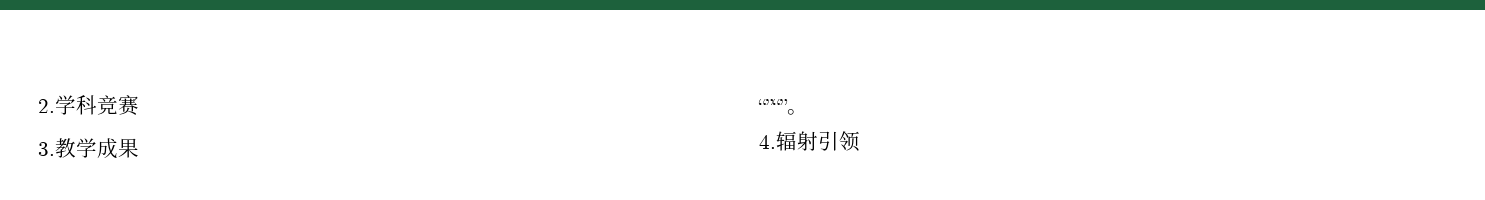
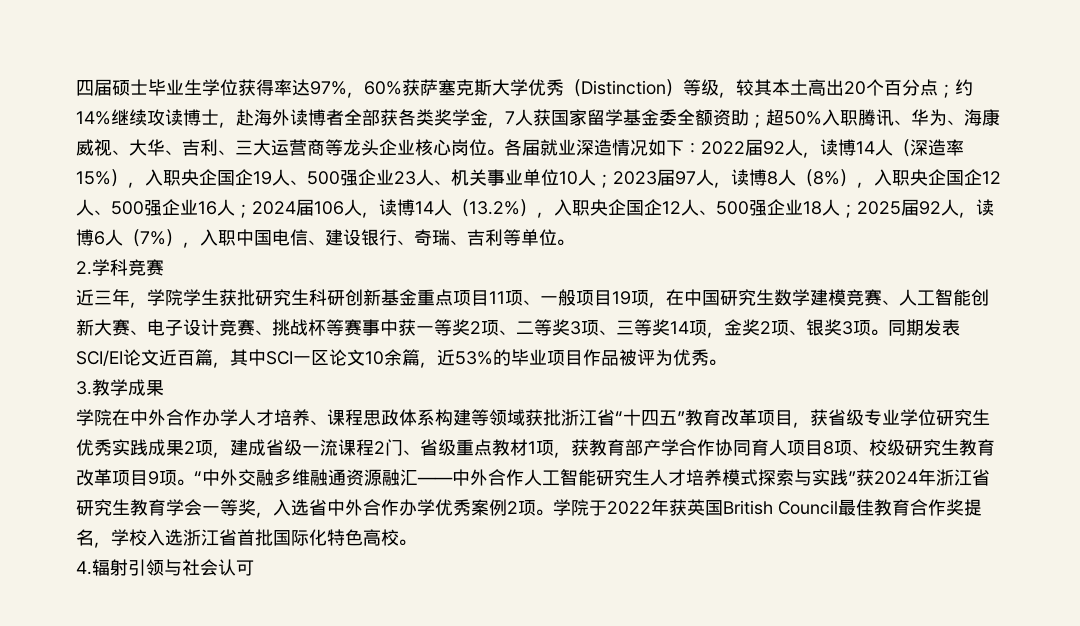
[38,95,139,116] [38,138,139,159] [758,99,788,113] 2.学科竞赛 // 3.教学成果 // “”“” -> [76,79,973,98] [76,109,1000,128] [76,139,964,158] [76,169,1001,188] [76,199,994,218] [76,229,574,248] [76,259,164,276] [76,289,989,308] [76,319,960,338] [76,349,726,368] [76,379,164,396] [76,409,990,428] [76,439,995,458] [76,469,990,486] [76,499,982,518] [76,529,399,548] 四届硕士毕业生学位获得率达97%，60%获萨塞克斯大学优秀（Distinction）等级，较其本土高出20个百分点；约14%继续攻读博士，赴海外读博者全部获各类奖学金，7人获国家留学基金委全额资助；超50%入职腾讯、华为、海康威视、大华、吉利、三大运营商等龙头企业核心岗位。各届就业深造情况如下：2022届92人，读博14人（深造率15%），入职央企国企19人、500强企业23人、机关事业单位10人；2023届97人，读博8人（8%），入职央企国企12人、500强企业16人；2024届106人，读博14人（13.2%），入职央企国企12人、500强企业18人；2025届92人，读博6人（7%），入职中国电信、建设银行、奇瑞、吉利等单位。 // 2.学科竞赛 // 近三年，学院学生获批研究生科研创新基金重点项目11项、一般项目19项，在中国研究生数学建模竞赛、人工智能创新大赛、电子设计竞赛、挑战杯等赛事中获一等奖2项、二等奖3项、三等奖14项，金奖2项、银奖3项。同期发表SCI/EI论文近百篇，其中SCI一区论文10余篇，近53%的毕业项目作品被评为优秀。 // 3.教学成果 // 学院在中外合作办学人才培养、课程思政体系构建等领域获批浙江省“十四五”教育改革项目，获省级专业学位研究生优秀实践成果2项，建成省级一流课程2门、省级重点教材1项，获教育部产学合作协同育人项目8项、校级研究生教育改革项目9项。“中外交融多维融通资源融汇——中外合作人工智能研究生人才培养模式探索与实践”获2024年浙江省研究生教育学会一等奖，入选省中外合作办学优秀案例2项。学院于2022年获英国British Council最佳教育合作奖提名，学校入选浙江省首批国际化特色高校
(860, 141) none -> [164,559,254,576] 与社会认可

